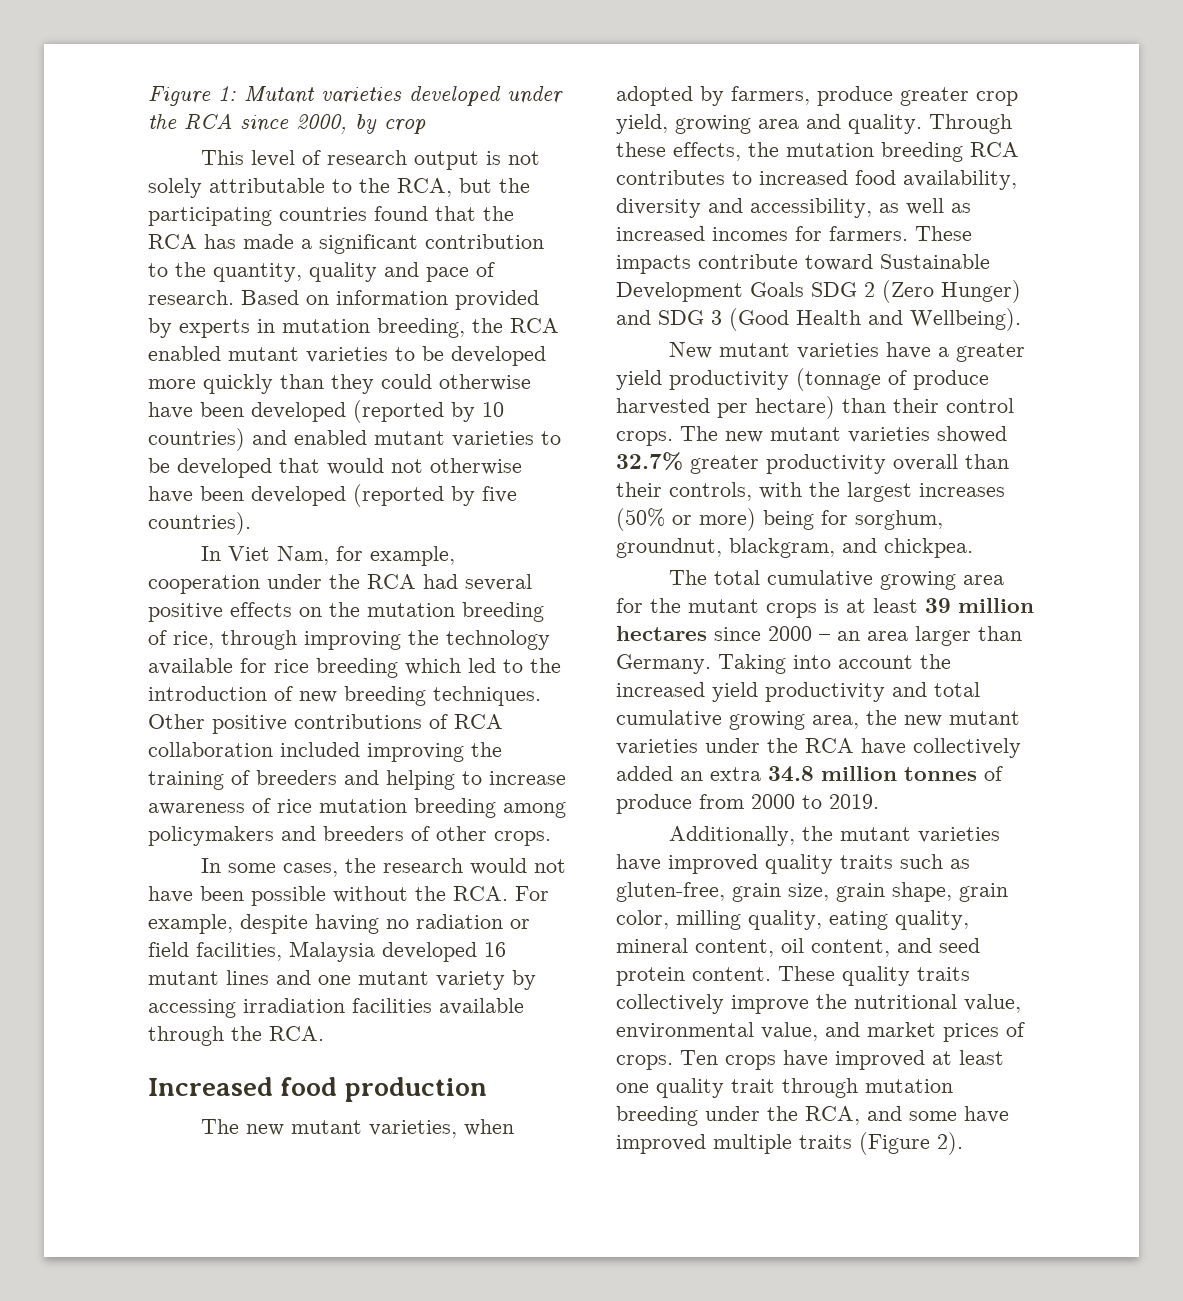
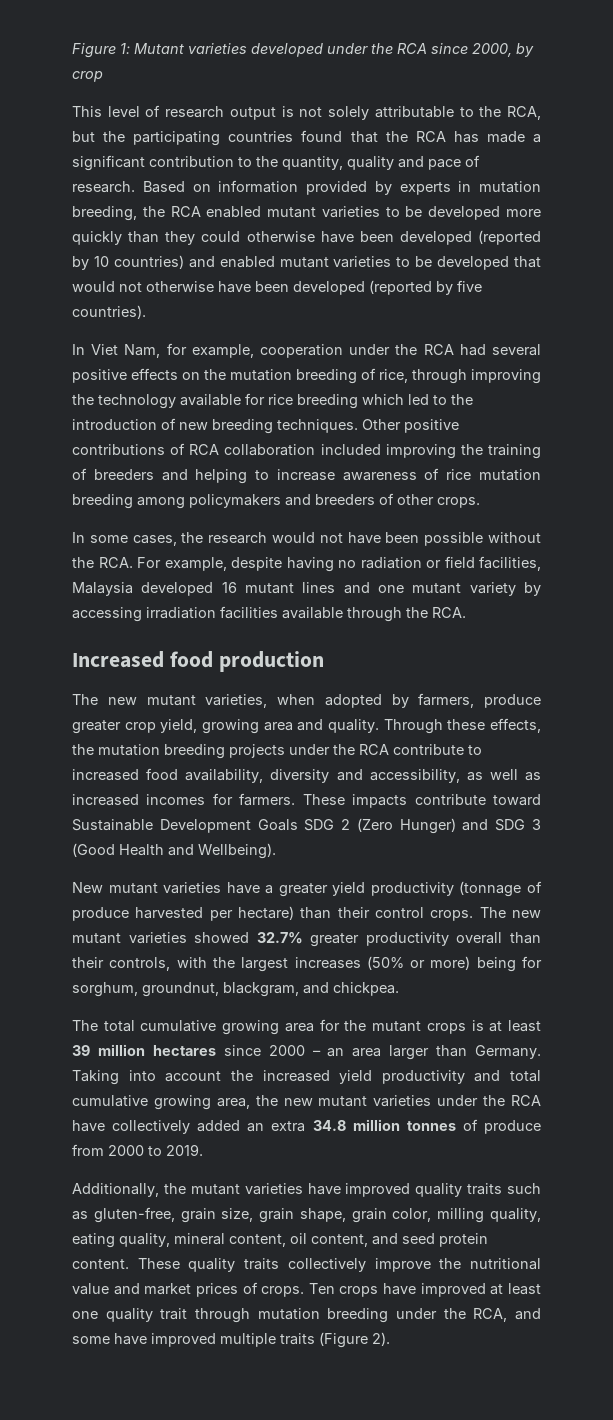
[970,142,1019,157] [616,170,725,185] RCA contributes -> [229,744,464,758] projects under the RCA contribute
[964,994,1021,1013] [616,1022,818,1041] value, environmental value, -> [72,1283,109,1295] value

